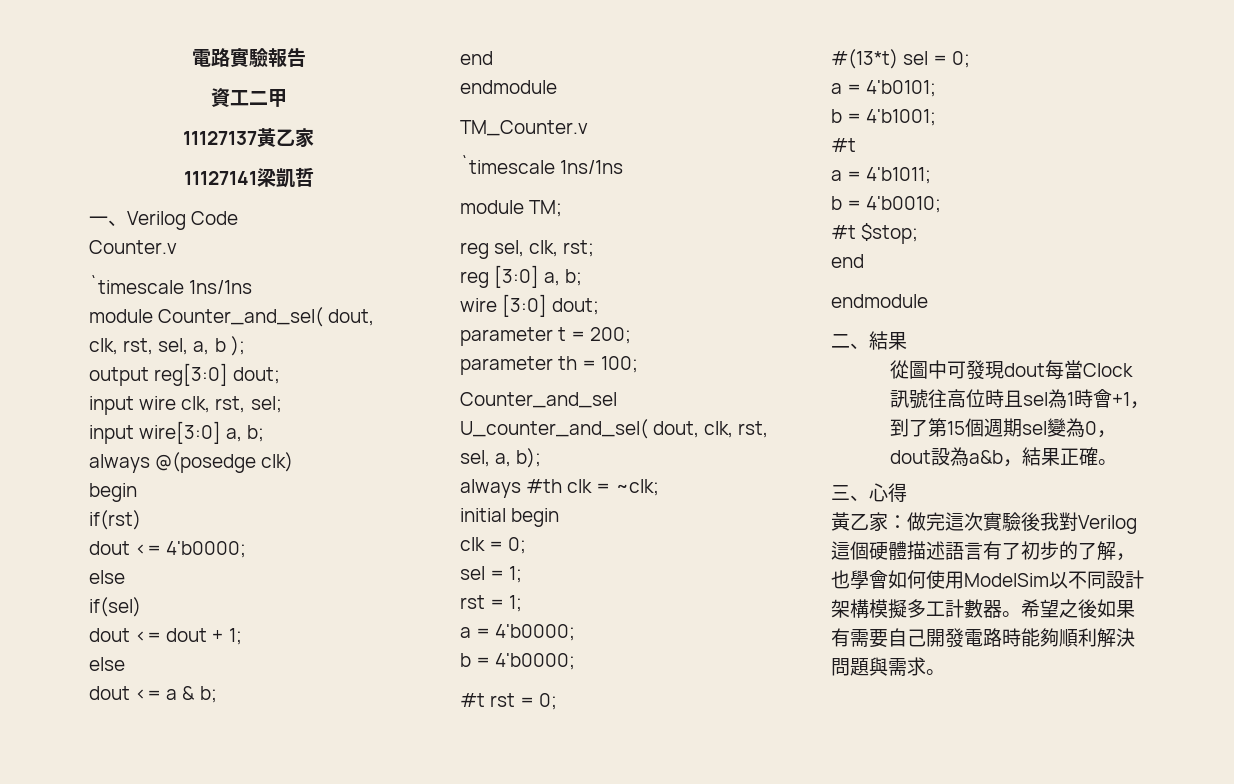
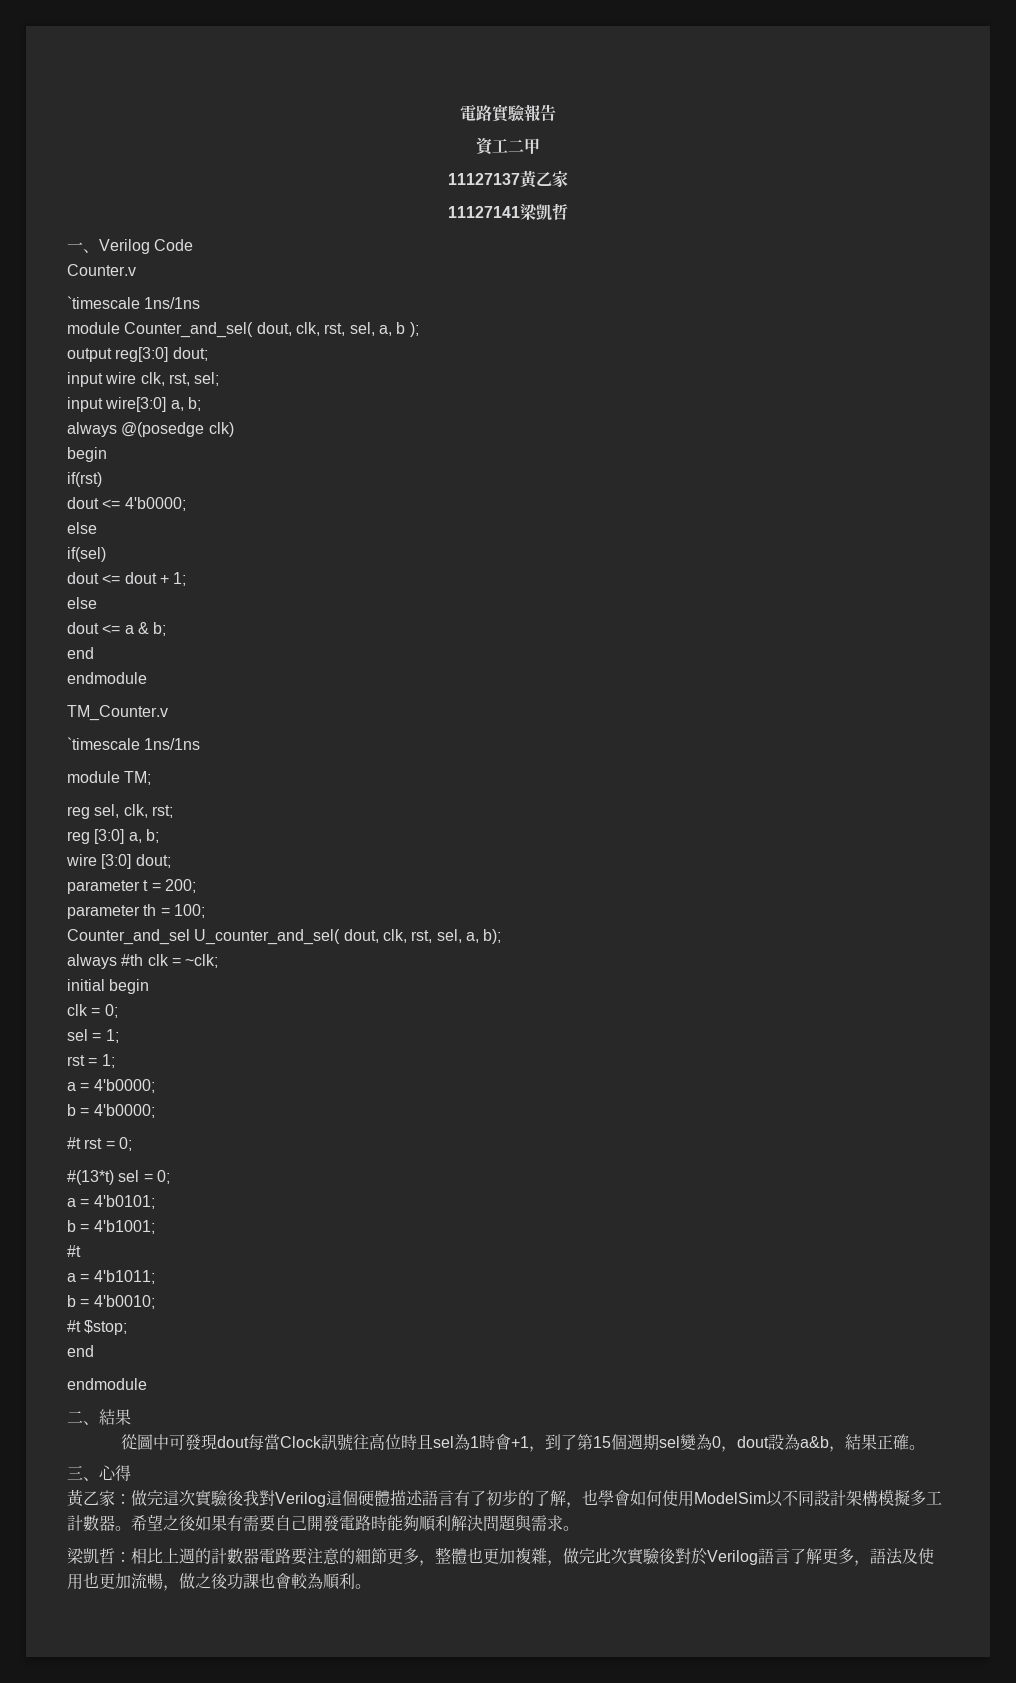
(945, 672) none -> [67,1547,934,1566] [67,1572,371,1591] // 梁凱哲：相比上週的計數器電路要注意的細節更多，整體也更加複雜，做完此次實驗後對於Verilog語言了解更多，語法及使用也更加流暢，做之後功課也會較為順利。

